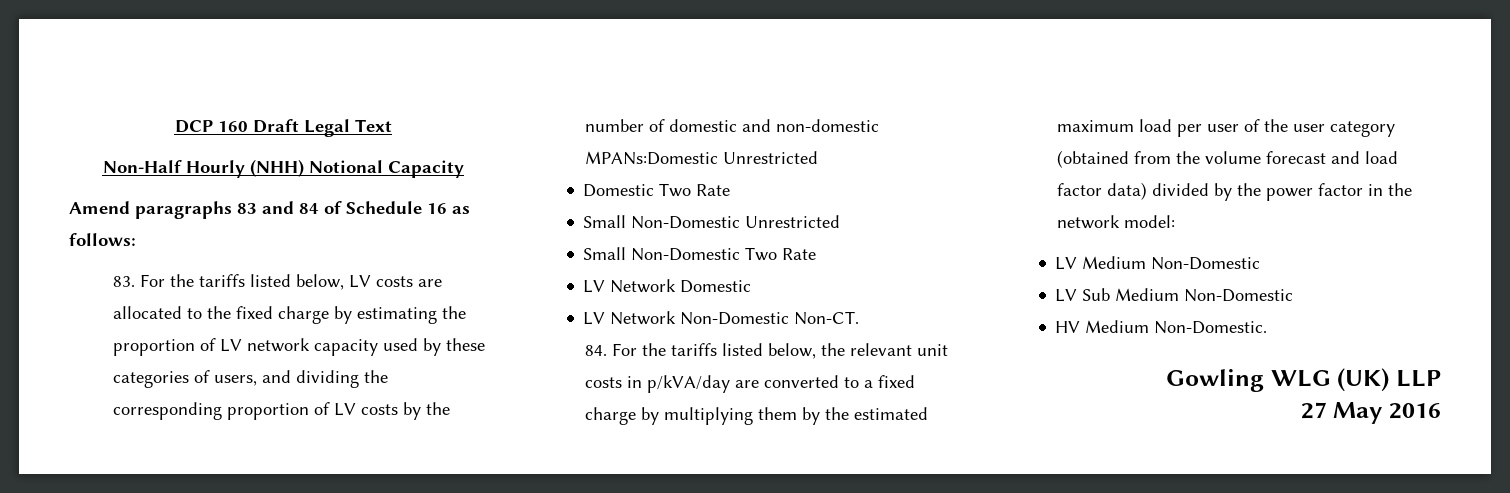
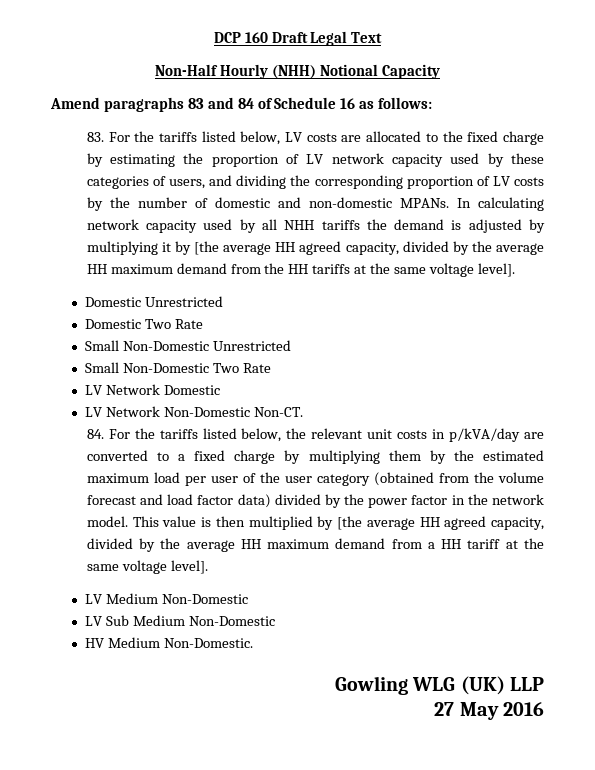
[584,151,718,165] MPANs:Domestic -> [399,197,544,211] [86,219,545,233] [86,241,544,255] [86,263,515,277] [84,297,141,307] MPANs. In calculating network capacity used by all NHH tariffs the demand is adjusted by multiplying it by [the average HH agreed capacity, divided by the average HH maximum demand from the HH tariffs at the same voltage level]. // Domestic
[1123,215,1175,228] model: -> [86,516,545,530] [86,538,544,552] [86,560,208,574] model. This value is then multiplied by [the average HH agreed capacity, divided by the average HH maximum demand from a HH tariff at the same voltage level].

